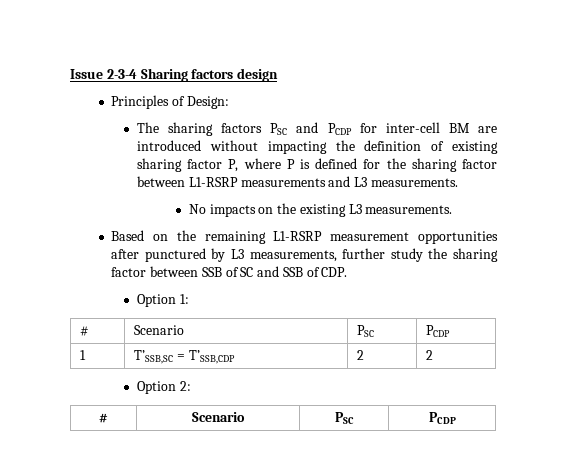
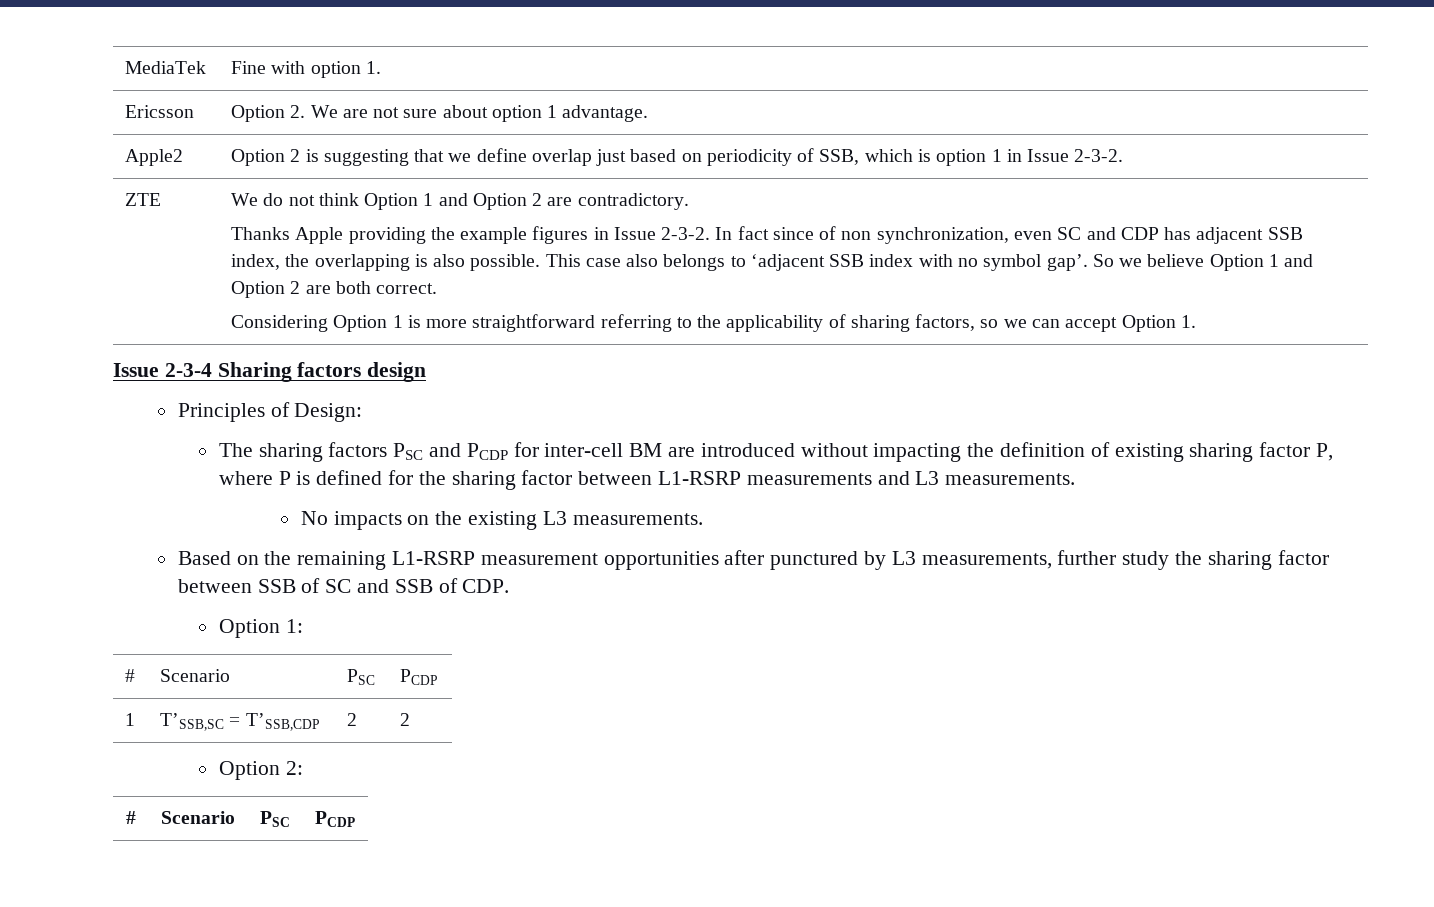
(70, 74) none -> [125,61,207,74] [231,61,381,78] [125,105,195,118] [231,105,649,122] [125,149,184,166] [231,148,1124,166] [125,193,162,206] [231,193,689,210] [231,226,1303,244] [231,254,1314,271] [231,281,438,298] [231,314,1196,332] MediaTek | Fine with option 1. // Ericsson | Option 2. We are not sure about option 1 advantage. // Apple2 | Option 2 is suggesting that we define overlap just based on periodicity of SSB, which is option 1 in Issue 2-3-2. // ZTE | We do not think Option 1 and Option 2 are contradictory. // Thanks Apple providing the example figures in Issue 2-3-2. In fact since of non synchronization, even SC and CDP has adjacent SSB index, the overlapping is also possible. This case also belongs to ‘adjacent SSB index with no symbol gap’. So we believe Option 1 and Option 2 are both correct. // Considering Option 1 is more straightforward referring to the applicability of sharing factors, so we can accept Option 1. //

